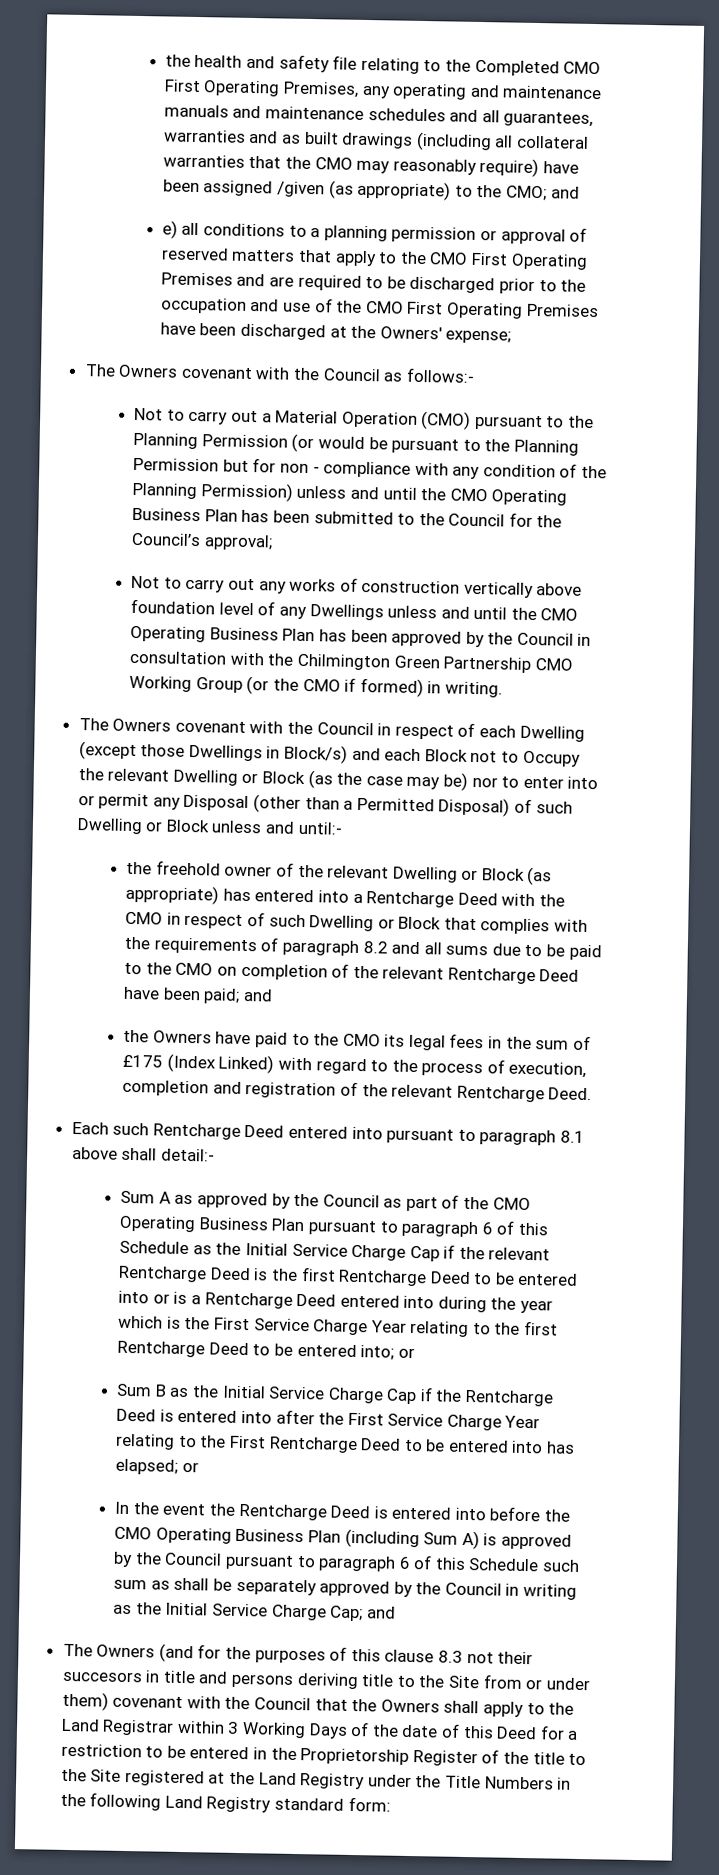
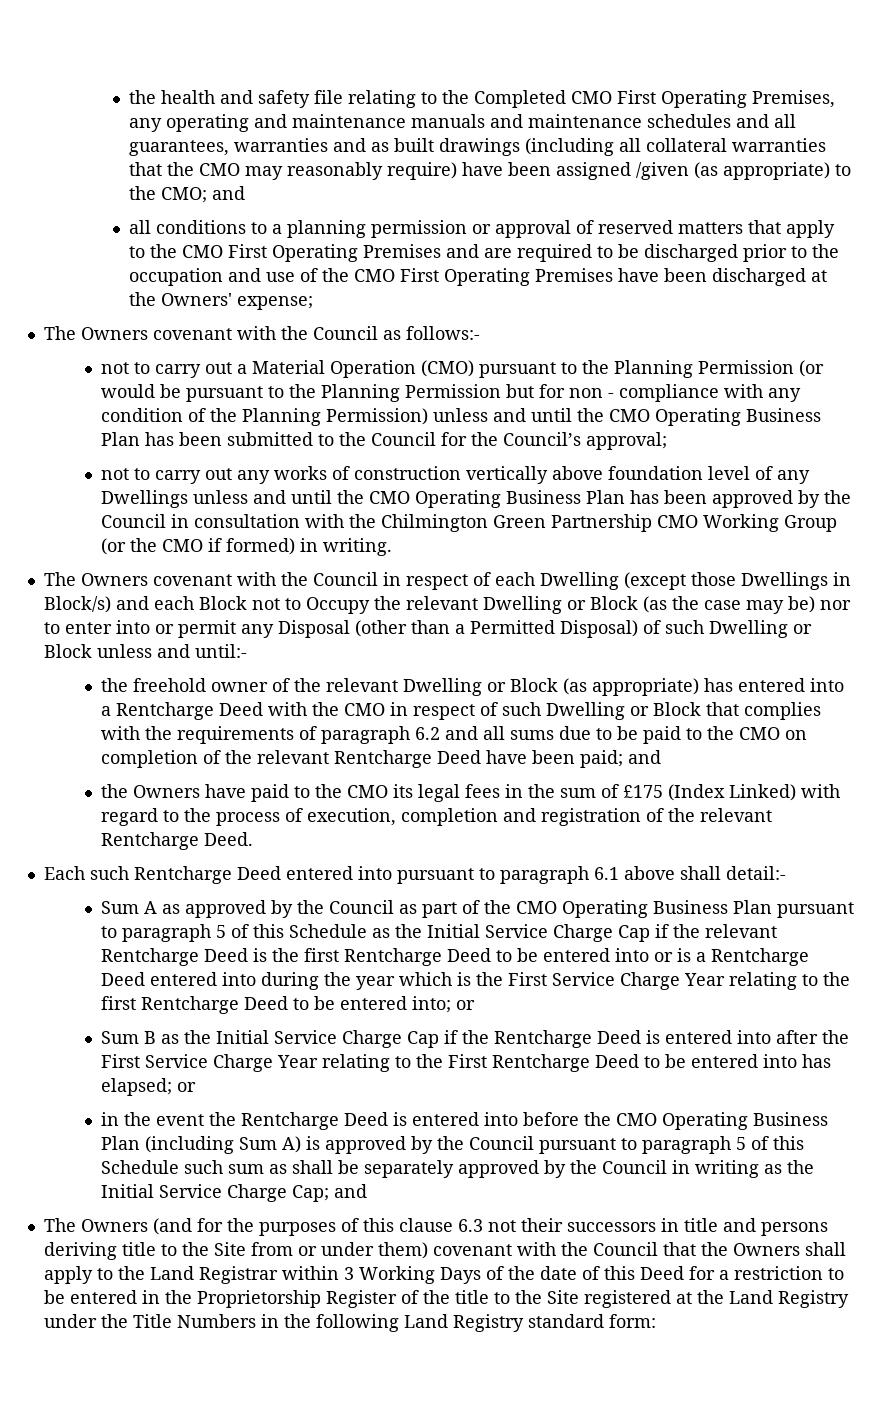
[161,220,178,239] e) -> (246, 193) none
[134,407,164,421] Not -> [100,362,129,374] not
[131,575,161,589] Not -> [100,468,129,480] not
[362,941,388,954] 8.2 -> [414,727,440,740] 6.2
[560,1130,586,1144] 8.1 -> [593,867,619,880] 6.1
[481,1222,493,1235] 6 -> [215,925,226,938] 5
[114,1501,131,1515] In -> [100,1112,119,1126] in
[398,1556,411,1569] 6 -> [735,1137,746,1150] 5
[438,1650,464,1663] 8.3 -> [457,1219,483,1232] 6.3
[61,1670,143,1683] succesors -> [566,1222,656,1232] successors

